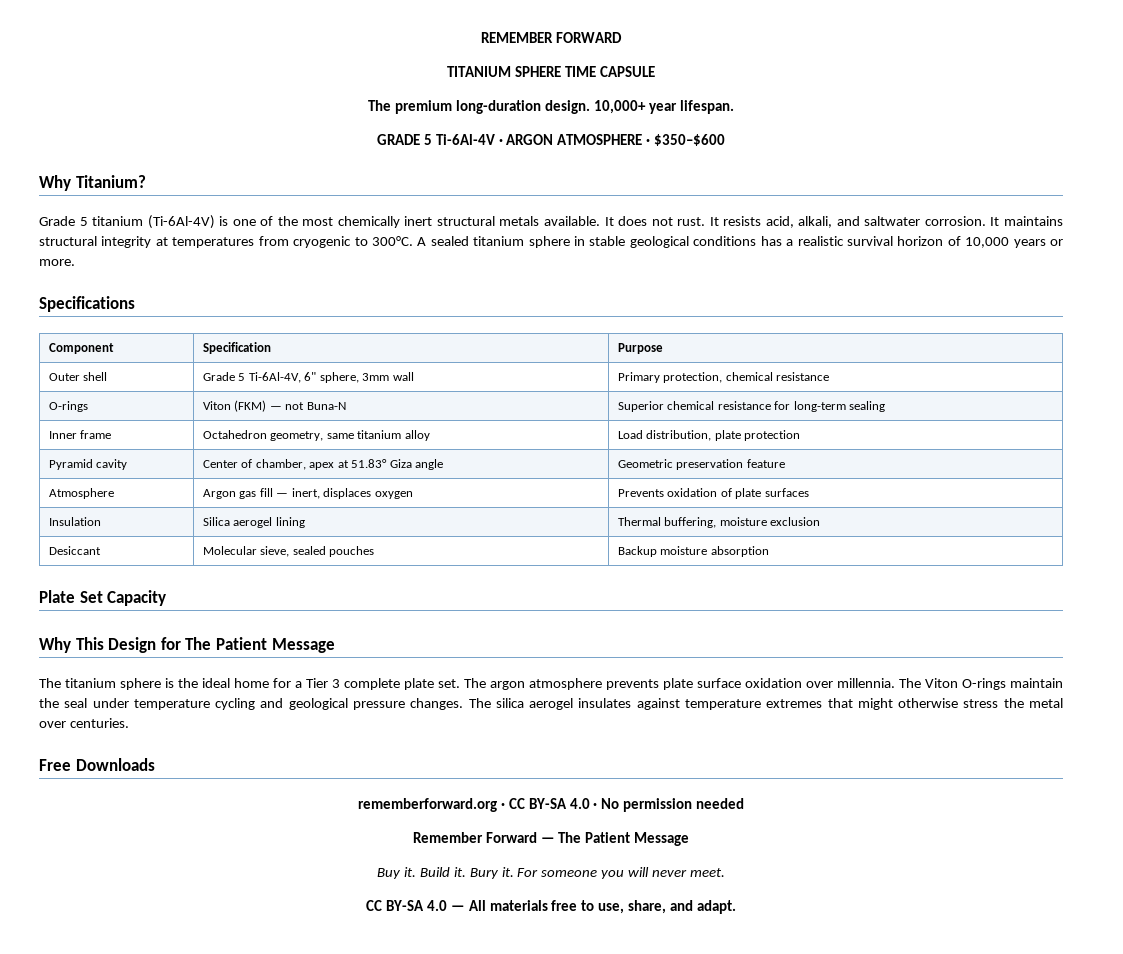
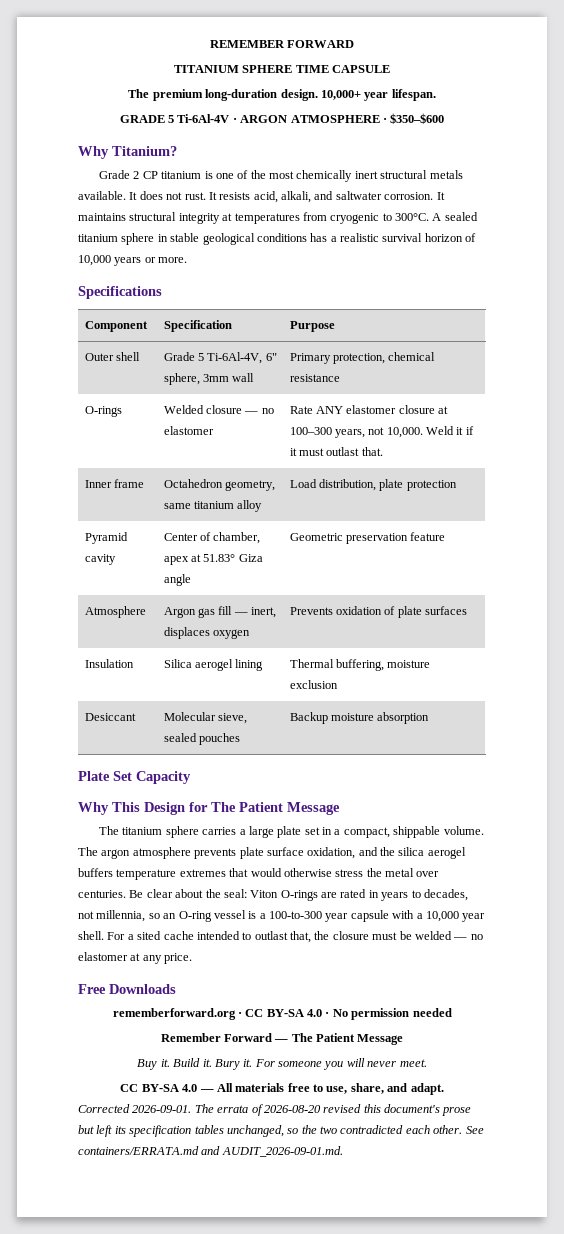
[79,215,215,229] 5 titanium (Ti-6Al-4V) -> [133,171,202,179] 2 CP titanium
[202,400,346,412] [617,401,886,412] Viton (FKM) — not Buna-N | Superior chemical resistance for long-term sealing -> [163,405,274,414] [163,426,214,435] [289,405,449,414] [289,426,474,438] [289,447,383,456] Welded closure — no elastomer | Rate ANY elastomer closure at 100–300 years, not 10,000. Weld it if it must outlast that.
[165,678,460,690] is the ideal home for a Tier 3 complete plate set. -> [202,826,484,838] carries a large plate set in a compact, shippable volume.
[745,678,1063,690] [39,698,680,710] oxidation over millennia. The Viton O-rings maintain the seal under temperature cycling and geological pressure changes. The silica aerogel insulates against -> [307,847,466,859] [78,868,113,877] oxidation, and the silica aerogel buffers
[857,698,893,710] might -> [250,868,282,877] would
(129, 723) none -> [129,889,468,901] [78,910,486,922] [78,931,483,943] [78,952,193,964] Be clear about the seal: Viton O-rings are rated in years to decades, not millennia, so an O-ring vessel is a 100-to-300 year capsule with a 10,000 year shell. For a sited cache intended to outlast that, the closure must be welded — no elastomer at any price.
(737, 907) none -> [78,1104,472,1116] [78,1125,484,1137] [78,1146,343,1157] // Corrected 2026-09-01. The errata of 2026-08-20 revised this document's prose but left its specification tables unchanged, so the two contradicted each other. See containers/ERRATA.md and AUDIT_2026-09-01.md.

